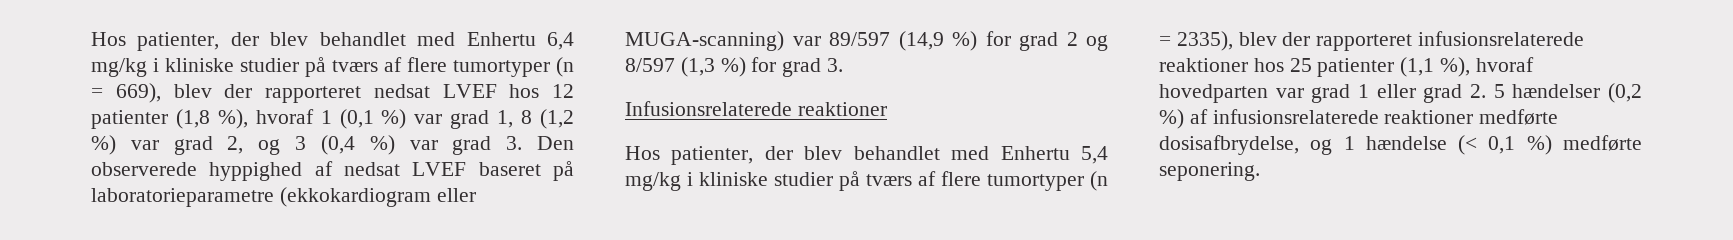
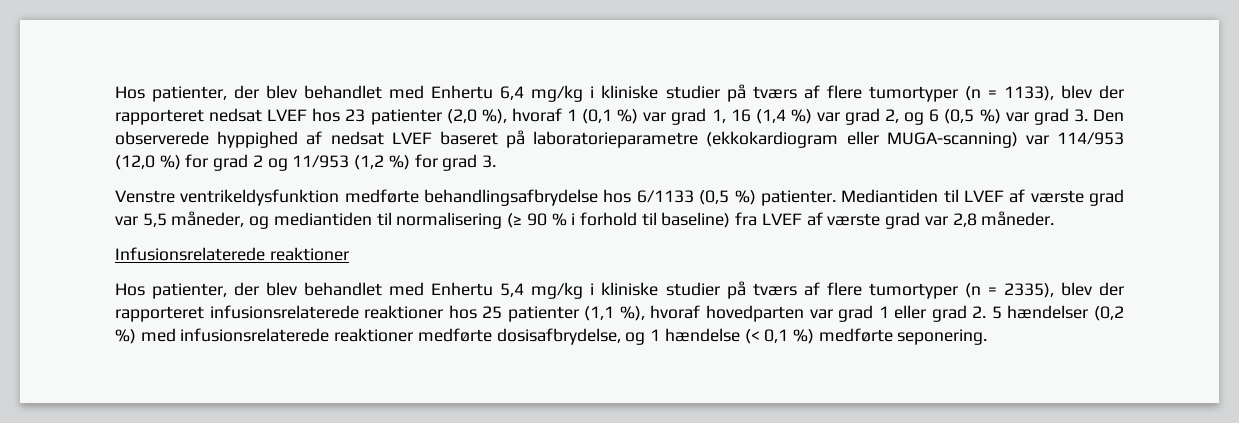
[115,83,161,103] 669), -> [1003,86,1054,101] 1133),
[552,84,574,98] [91,109,210,129] 12 patienter (1,8 -> [345,109,477,125] 23 patienter (2,0
[521,109,575,129] 8 (1,2 -> [730,109,786,124] 16 (1,4
[295,135,355,155] 3 (0,4 -> [929,109,975,124] 6 (0,5
[829,31,944,51] 89/597 (14,9 -> [1057,132,1124,145] [115,155,155,170] 114/953 (12,0
[625,57,715,77] 8/597 (1,3 -> [292,155,385,170] 11/953 (1,2
(844, 65) none -> [115,189,1125,206] [115,211,1055,229] // Venstre ventrikeldysfunktion medførte behandlingsafbrydelse hos 6/1133 (0,5 %) patienter. Mediantiden til LVEF af værste grad var 5,5 måneder, og mediantiden til normalisering (≥ 90 % i forhold til baseline) fra LVEF af værste grad var 2,8 måneder.
[1189,109,1208,124] af -> [140,328,176,342] med

